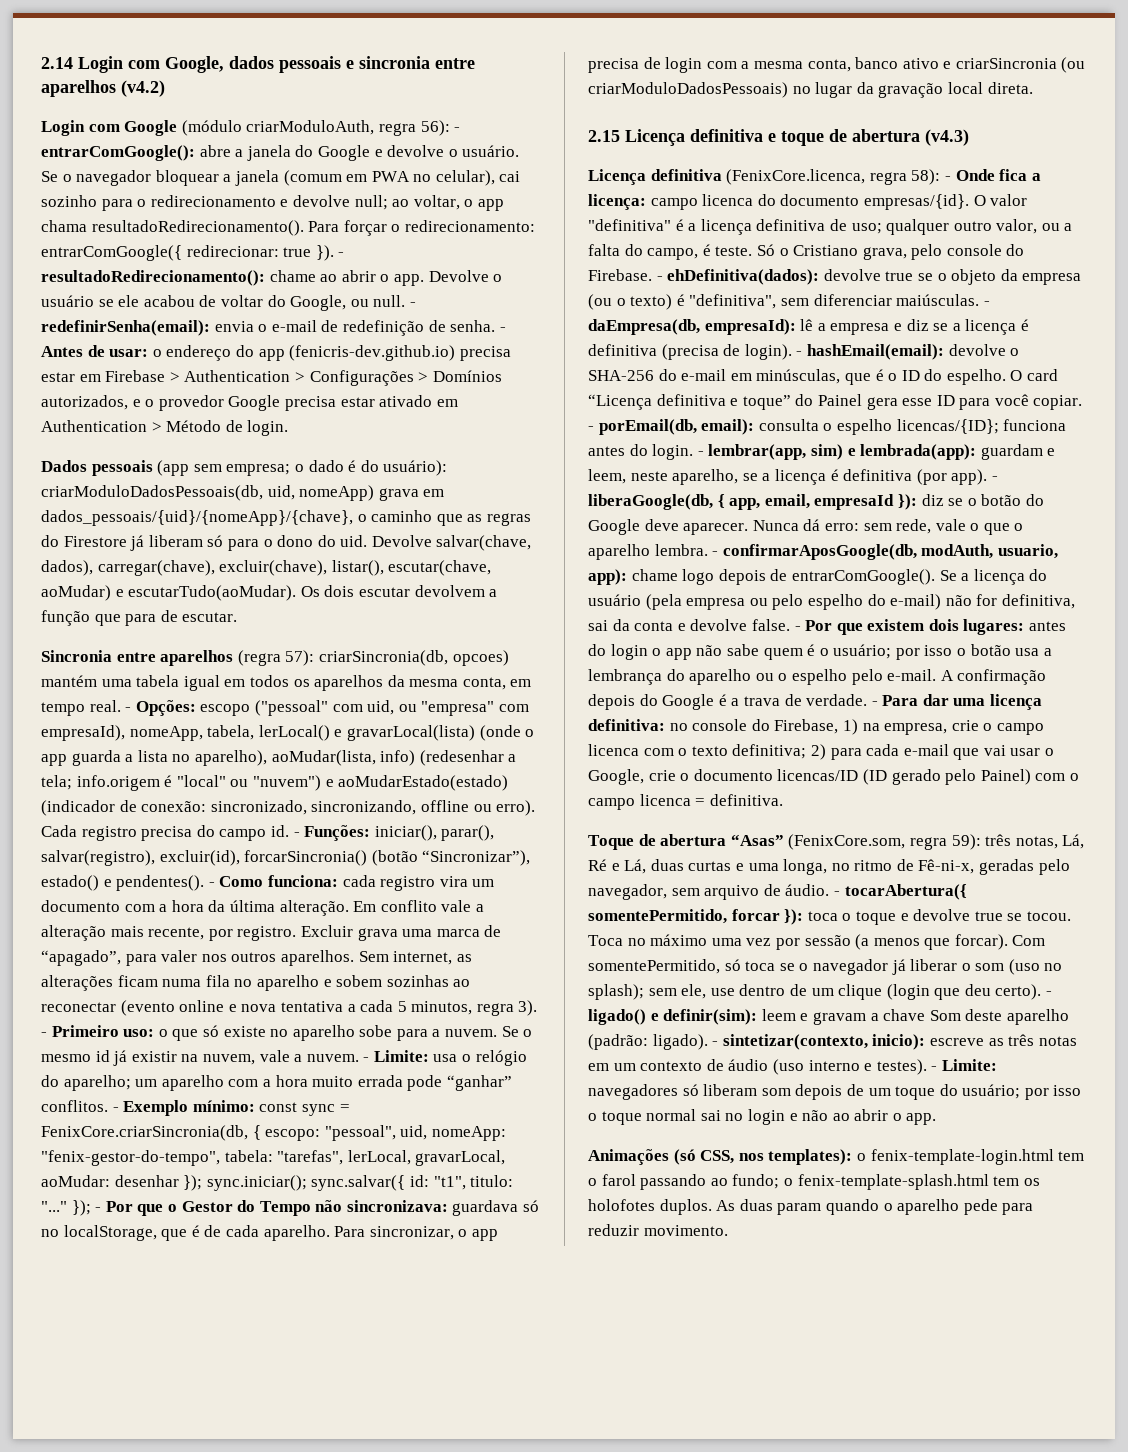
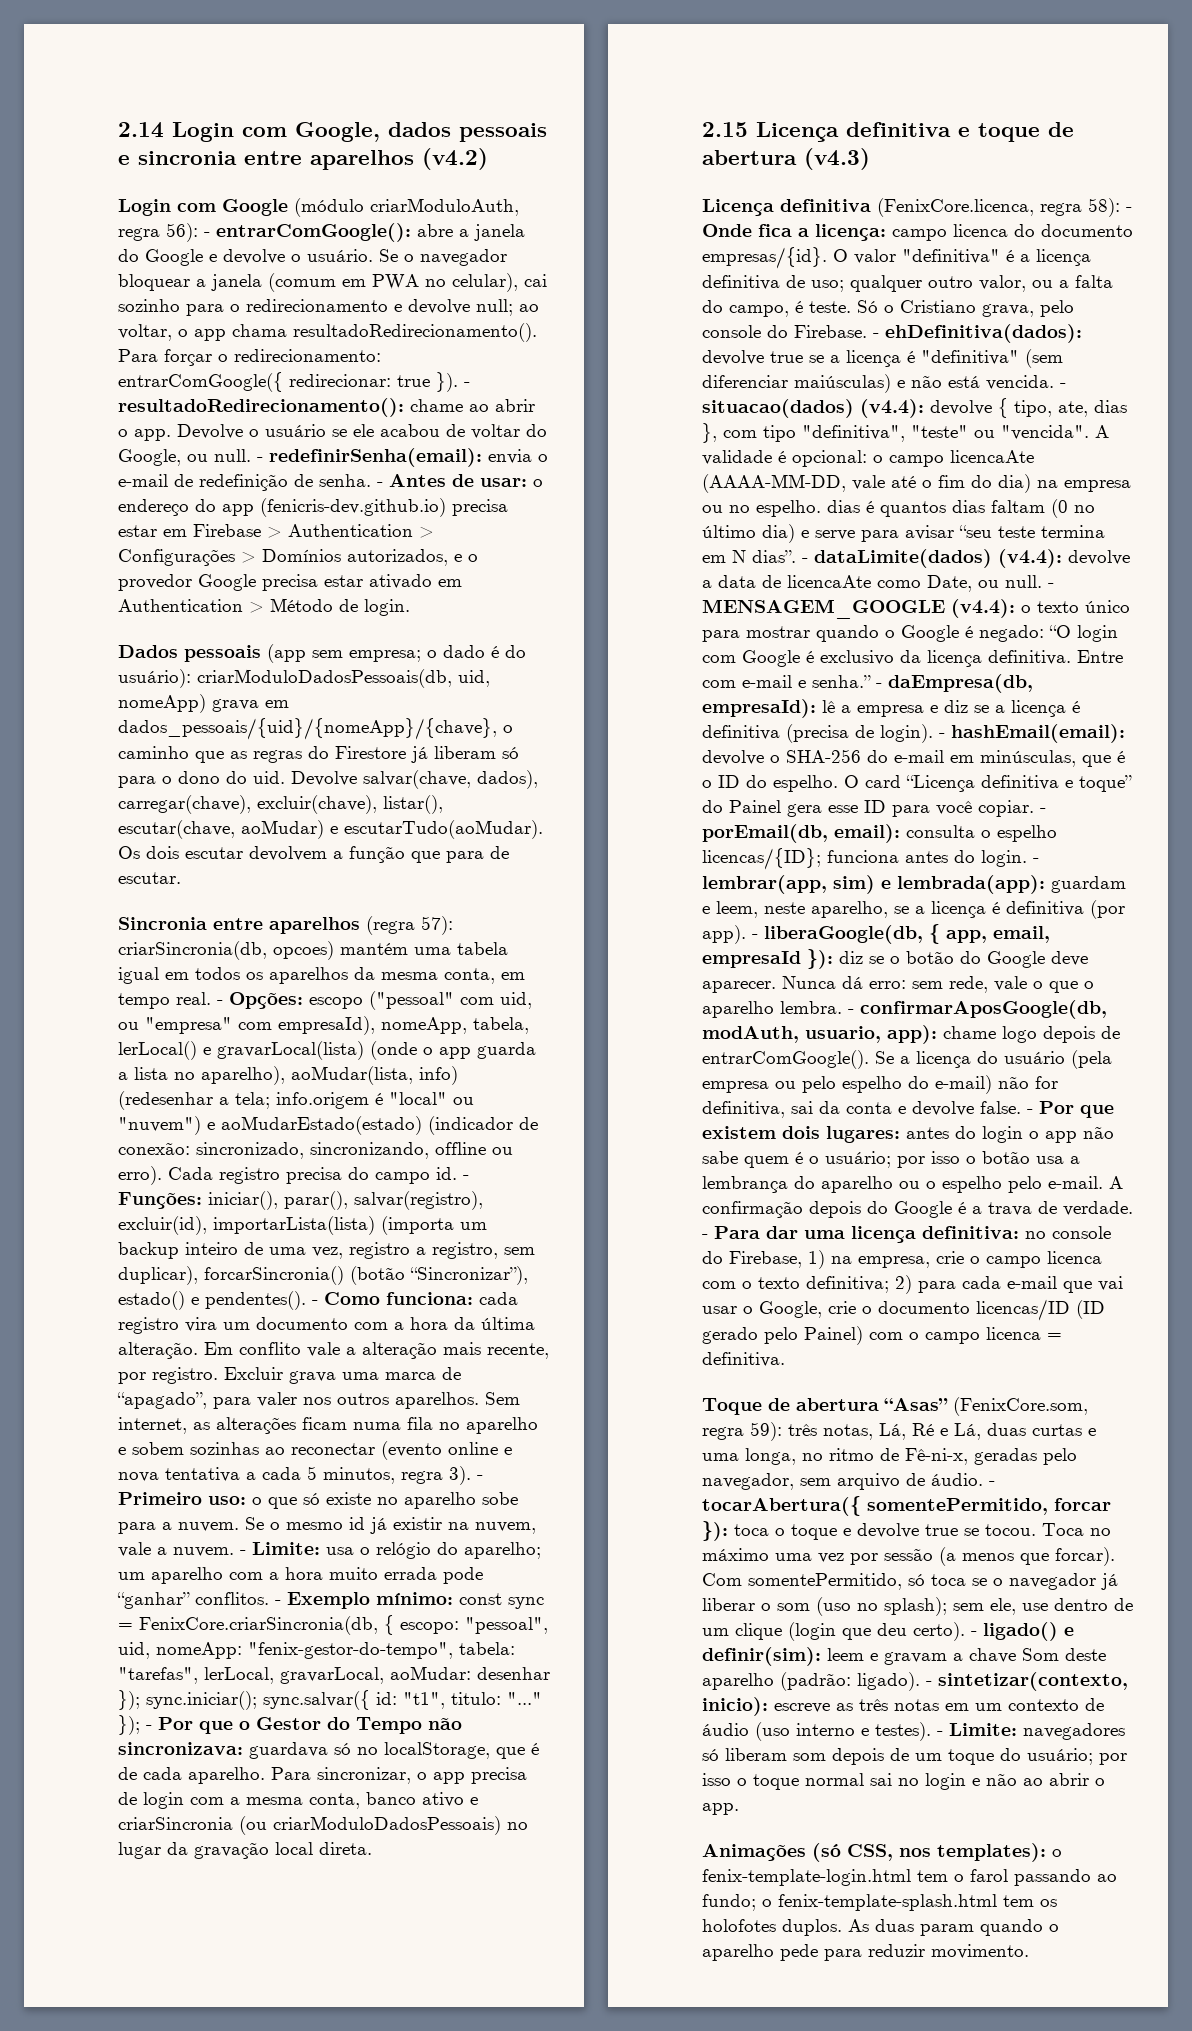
(240, 858) none -> [213,1216,487,1235] [118,1242,535,1259] [118,1266,198,1285] importarLista(lista) (importa um backup inteiro de uma vez, registro a registro, sem duplicar),
[937,269,1082,285] [588,294,980,310] o objeto da empresa (ou o texto) é "definitiva", sem diferenciar maiúsculas. -> [830,349,1063,368] [702,374,1066,393] [702,398,1127,418] [702,423,1109,443] [702,450,1034,467] [702,474,1131,493] [702,499,1095,518] [702,524,1105,543] [702,549,1130,568] [702,575,1054,592] [702,599,1130,619] [702,625,1118,642] [702,650,1123,667] [702,675,871,688] a licença é "definitiva" (sem diferenciar maiúsculas) e não está vencida. - situacao(dados) (v4.4): devolve { tipo, ate, dias }, com tipo "definitiva", "teste" ou "vencida". A validade é opcional: o campo licencaAte (AAAA-MM-DD, vale até o fim do dia) na empresa ou no espelho. dias é quantos dias faltam (0 no último dia) e serve para avisar “seu teste termina em N dias”. - dataLimite(dados) (v4.4): devolve a data de licencaAte como Date, ou null. - MENSAGEM_GOOGLE (v4.4): o texto único para mostrar quando o Google é negado: “O login com Google é exclusivo da licença definitiva. Entre com e-mail e senha.”

